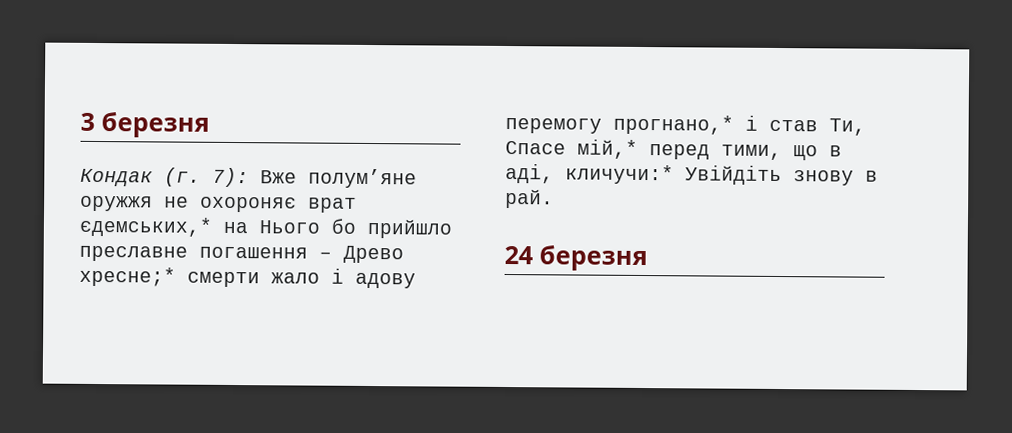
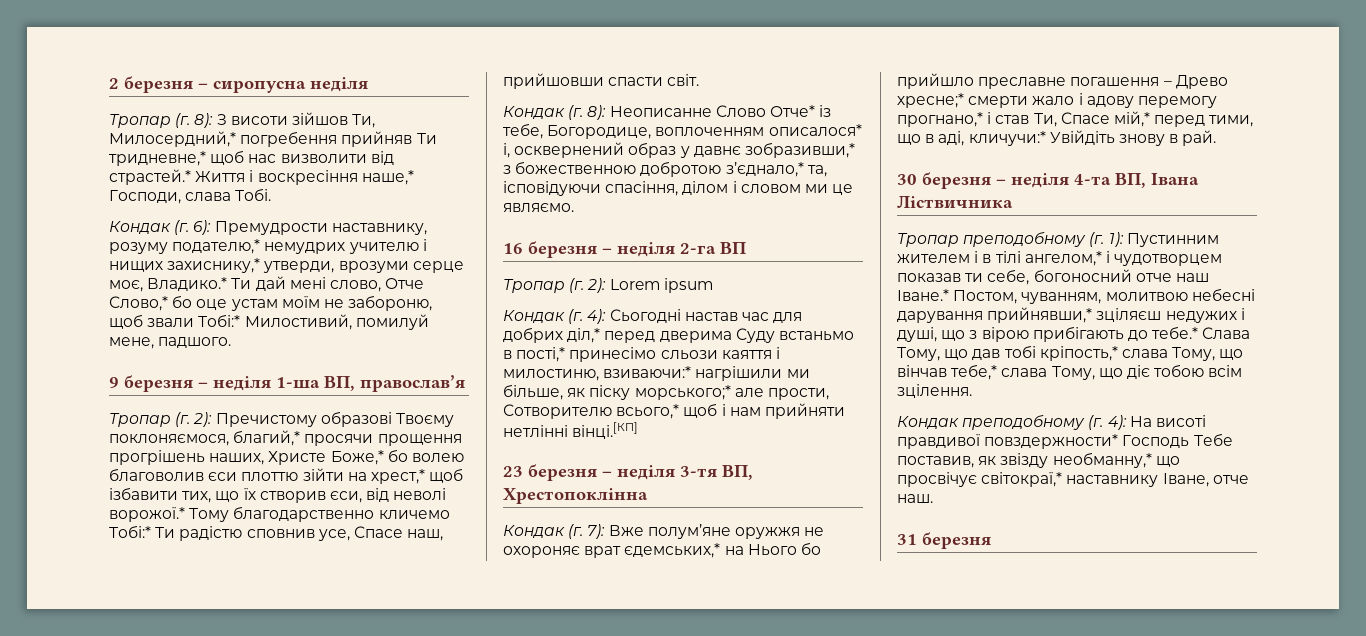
[80,112,210,138] 3 березня -> [109,76,369,93] [109,112,376,128] [109,131,437,147] [109,150,394,166] [109,169,414,185] [109,188,272,204] [109,220,427,235] [109,239,427,254] [109,258,464,273] [109,276,425,292] [109,295,433,311] [109,314,429,330] [109,337,232,349] [109,375,466,392] [109,411,454,427] [109,430,462,446] [109,449,464,465] [109,468,464,484] [109,487,447,503] [109,506,450,522] [109,525,444,541] [503,73,700,89] [503,105,832,120] [503,123,862,139] [503,142,855,158] [503,161,827,177] [503,181,854,196] [503,203,574,212] [503,241,746,258] [503,278,713,293] [503,309,803,324] [503,327,854,343] [503,347,780,362] [503,366,810,381] [503,384,829,400] [503,403,845,419] [503,422,639,439] [503,464,753,481] [503,488,648,504] 2 березня – сиропусна неділя // Тропар (г. 8): З висоти зійшов Ти, Милосердний,* погребення прийняв Ти тридневне,* щоб нас визволити від страстей.* Життя і воскресіння наше,* Господи, слава Тобі. // Кондак (г. 6): Премудрости наставнику, розуму подателю,* немудрих учителю і нищих захиснику,* утверди, врозуми серце моє, Владико.* Ти дай мені слово, Отче Слово,* бо оце устам моїм не забороню, щоб звали Тобі:* Милостивий, помилуй мене, падшого. // 9 березня – неділя 1-ша ВП, православ’я // Тропар (г. 2): Пречистому образові Твоєму поклоняємося, благий,* просячи прощення прогрішень наших, Христе Боже,* бо волею благоволив єси плоттю зійти на хрест,* щоб ізбавити тих, що їх створив єси, від неволі ворожої.* Тому благодарственно кличемо Тобі:* Ти радістю сповнив усе, Спасе наш, прийшовши спасти світ. // Кондак (г. 8): Неописанне Слово Отче* із тебе, Богородице, воплоченням описалося* і, осквернений образ у давнє зобразивши,* з божественною добротою з’єднало,* та, ісповідуючи спасіння, ділом і словом ми це являємо. // 16 березня – неділя 2-га ВП // Тропар (г. 2): Lorem ipsum // Кондак (г. 4): Сьогодні настав час для добрих діл,* перед дверима Суду встаньмо в пості,* принесімо сльози каяття і милостиню, взиваючи:* нагрішили ми більше, як піску морського;* але прости, Сотворителю всього,* щоб і нам прийняти нетлінні вінці.[КП] // 23 березня – неділя 3-тя ВП, Хрестопоклінна
[504,245,533,265] 24 -> [897,172,1199,189] [897,195,1013,208] [897,231,1219,247] [897,251,1223,266] [897,269,1209,285] [897,288,1255,304] [897,307,1245,323] [897,326,1251,342] [897,345,1244,361] [897,364,1243,380] [897,384,972,398] [897,414,1206,430] [897,433,1233,449] [897,452,1180,468] [897,472,1249,487] [897,494,933,503] [897,534,917,545] 30 березня – неділя 4-та ВП, Івана Ліствичника // Тропар преподобному (г. 1): Пустинним жителем і в тілі ангелом,* і чудотворцем показав ти себе, богоносний отче наш Іване.* Постом, чуванням, молитвою небесні дарування прийнявши,* зціляєш недужих і душі, що з вірою прибігають до тебе.* Слава Тому, що дав тобі кріпость,* слава Тому, що вінчав тебе,* слава Тому, що діє тобою всім зцілення. // Кондак преподобному (г. 4): На висоті правдивої повздержности* Господь Тебе поставив, як звізду необманну,* що просвічує світокраї,* наставнику Іване, отче наш. // 31

